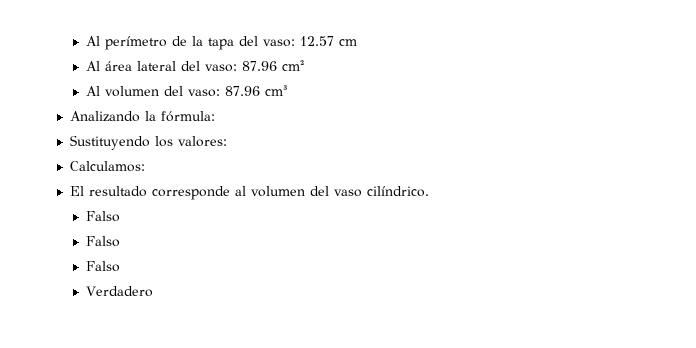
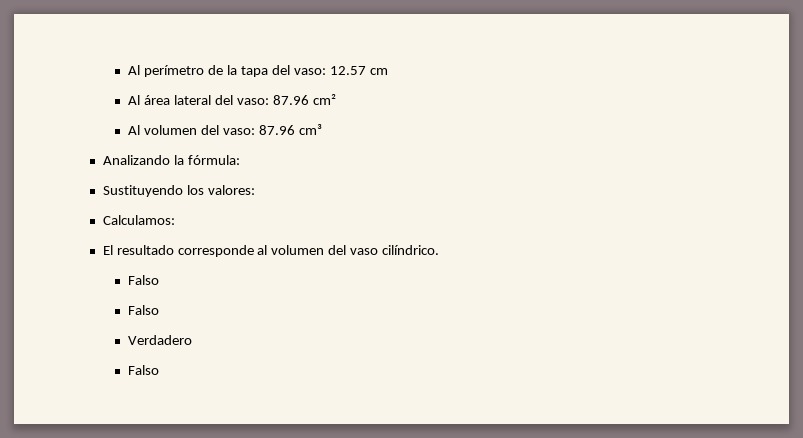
[86,261,121,272] [86,286,154,297] // Falso // Verdadero -> [128,335,193,345] [128,365,160,375] // Verdadero // Falso

